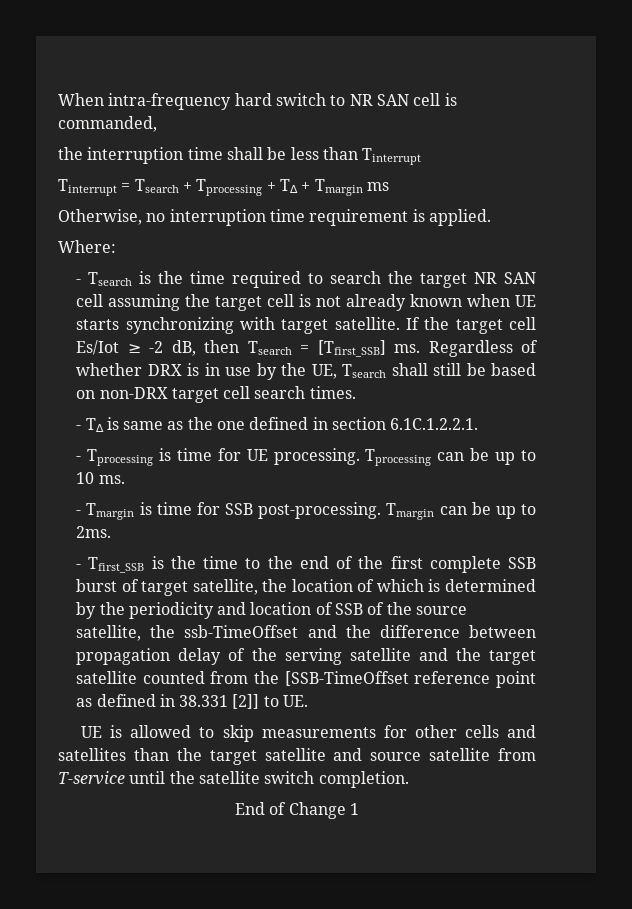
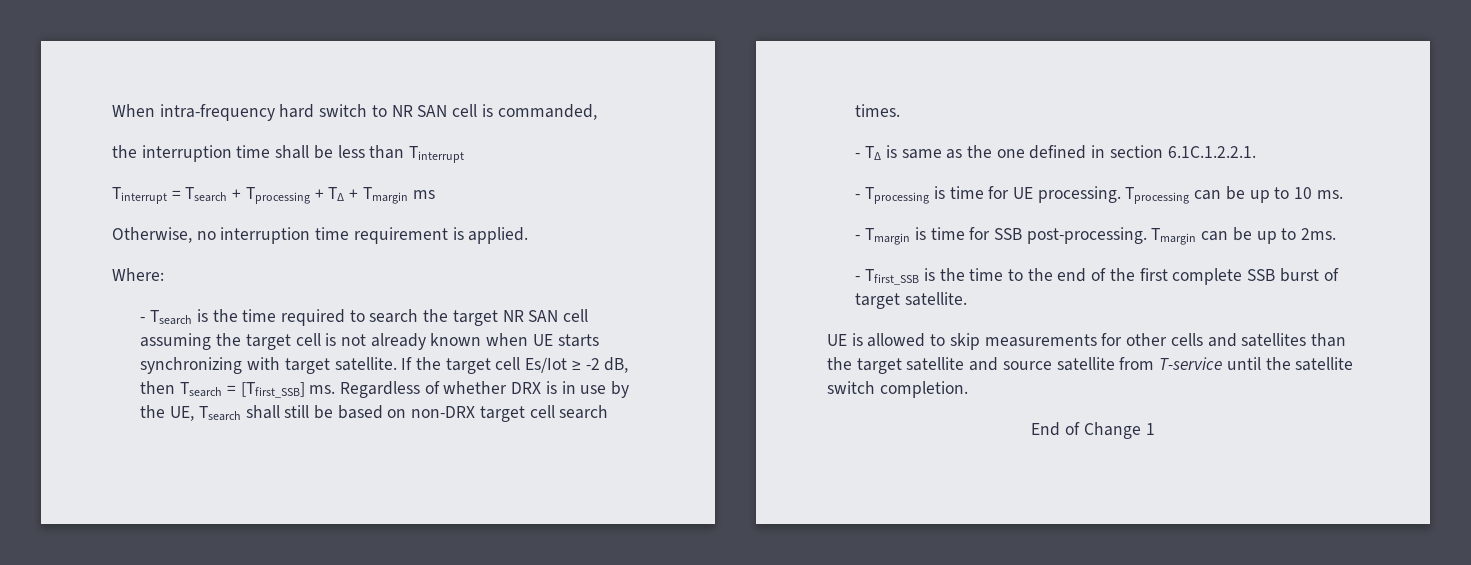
[192,579,536,595] [76,602,468,619] [76,625,536,641] [76,648,536,665] [76,671,537,688] [76,694,309,709] satellite, the location of which is determined by the periodicity and location of SSB of the source satellite, the ssb-TimeOffset and the difference between propagation delay of the serving satellite and the target satellite counted from the [SSB-TimeOffset reference point as defined in 38.331 [2]] to UE. -> [905,292,968,306] satellite.

